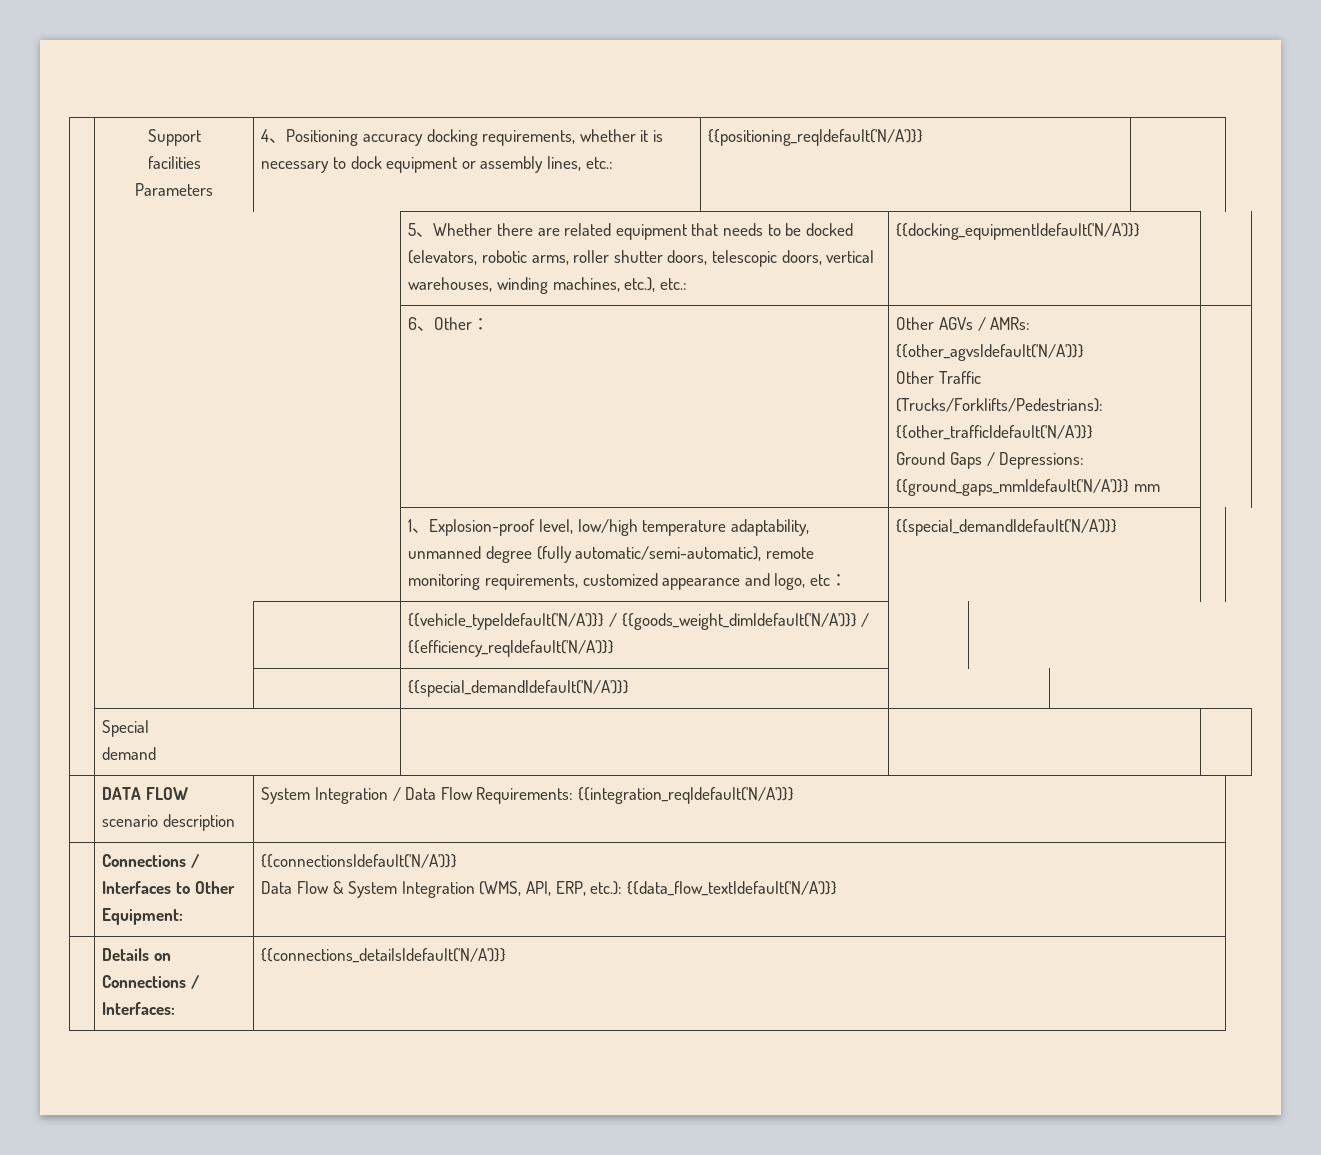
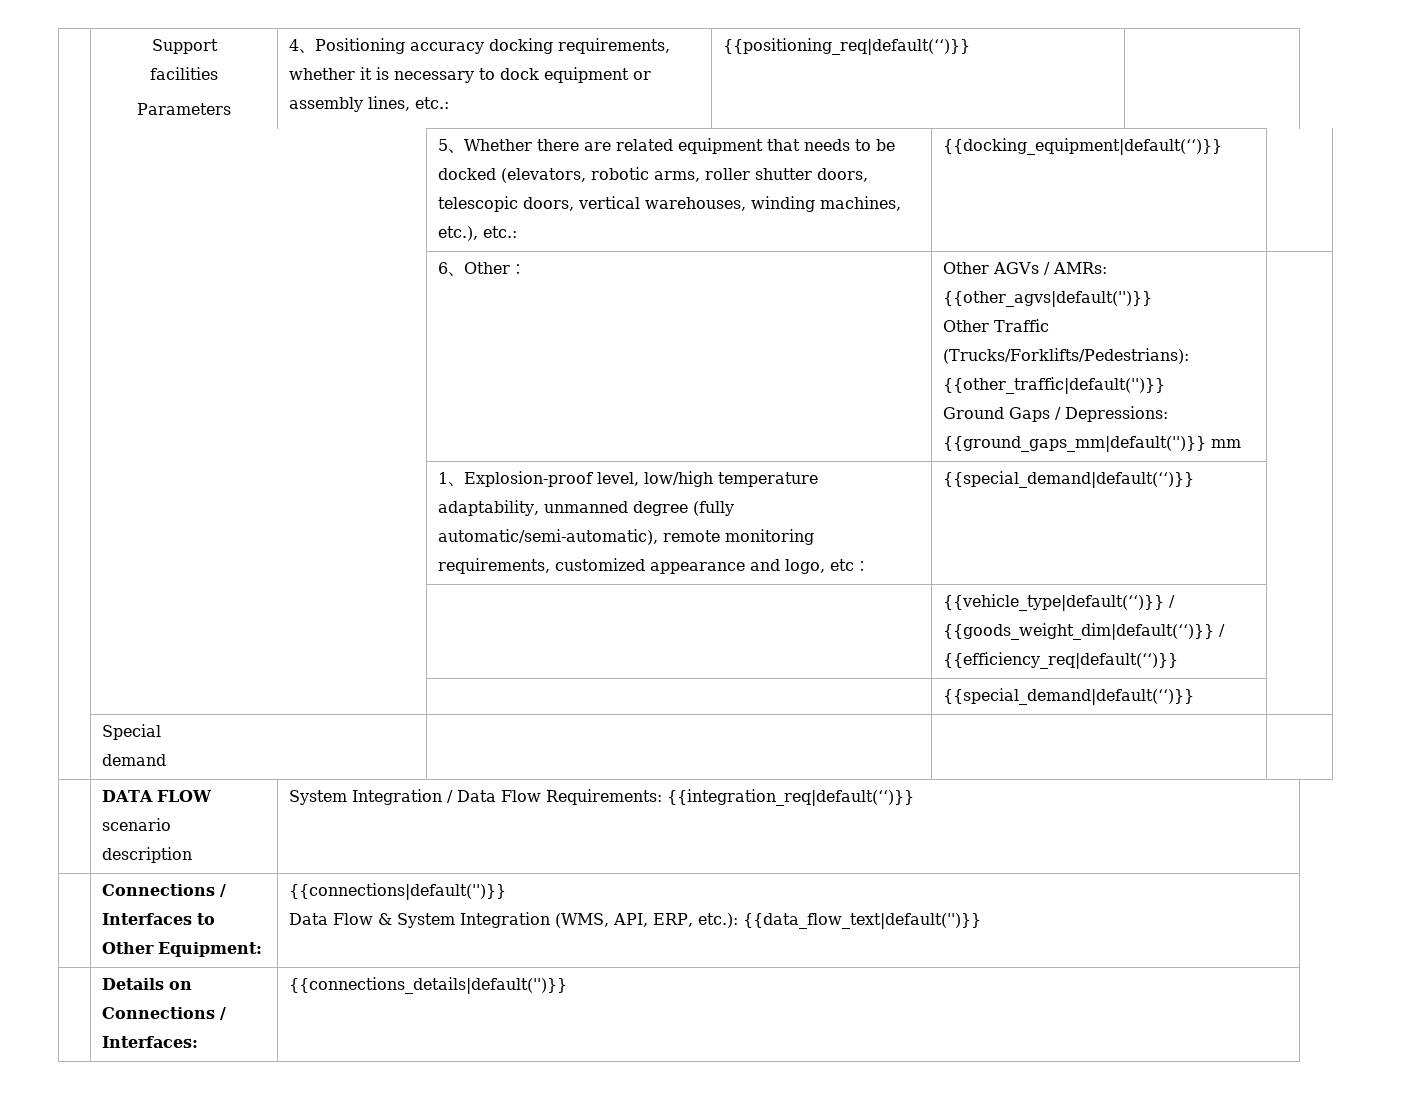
[708,129,924,146] {{positioning_req|default('N/A')}} -> [723,38,971,55] {{positioning_req|default(‘‘)}}
[896,223,1141,240] {{docking_equipment|default('N/A')}} -> [943,138,1223,155] {{docking_equipment|default(‘‘)}}
[896,344,1085,361] {{other_agvs|default('N/A')}} -> [943,291,1153,307] {{other_agvs|default('')}}
[896,425,1094,440] {{other_traffic|default('N/A')}} -> [943,377,1166,394] {{other_traffic|default('')}}
[896,479,1130,496] {{ground_gaps_mm|default('N/A')}} -> [943,436,1207,452] {{ground_gaps_mm|default('')}}
[896,519,1118,536] [408,613,870,630] [408,640,615,657] [408,680,630,697] {{special_demand|default('N/A')}} | // | | | {{vehicle_type|default('N/A')}} / {{goods_weight_dim|default('N/A')}} / {{efficiency_req|default('N/A')}} | // | | | {{special_demand|default('N/A')}} -> [943,471,1195,488] [943,594,1176,611] [943,623,1226,640] [943,652,1179,669] [943,688,1195,705] {{special_demand|default(‘‘)}} | // | | | {{vehicle_type|default(‘‘)}} / {{goods_weight_dim|default(‘‘)}} / {{efficiency_req|default(‘‘)}} | // | | | {{special_demand|default(‘‘)}}
[577,787,794,804] {{integration_req|default('N/A')}} -> [667,789,915,806] {{integration_req|default(‘‘)}}
[261,854,458,868] {{connections|default('N/A')}} -> [289,883,507,900] {{connections|default('')}}
[626,881,837,896] {{data_flow_text|default('N/A')}} -> [743,913,982,929] {{data_flow_text|default('')}}
[261,948,507,963] {{connections_details|default('N/A')}} -> [289,977,568,994] {{connections_details|default('')}}

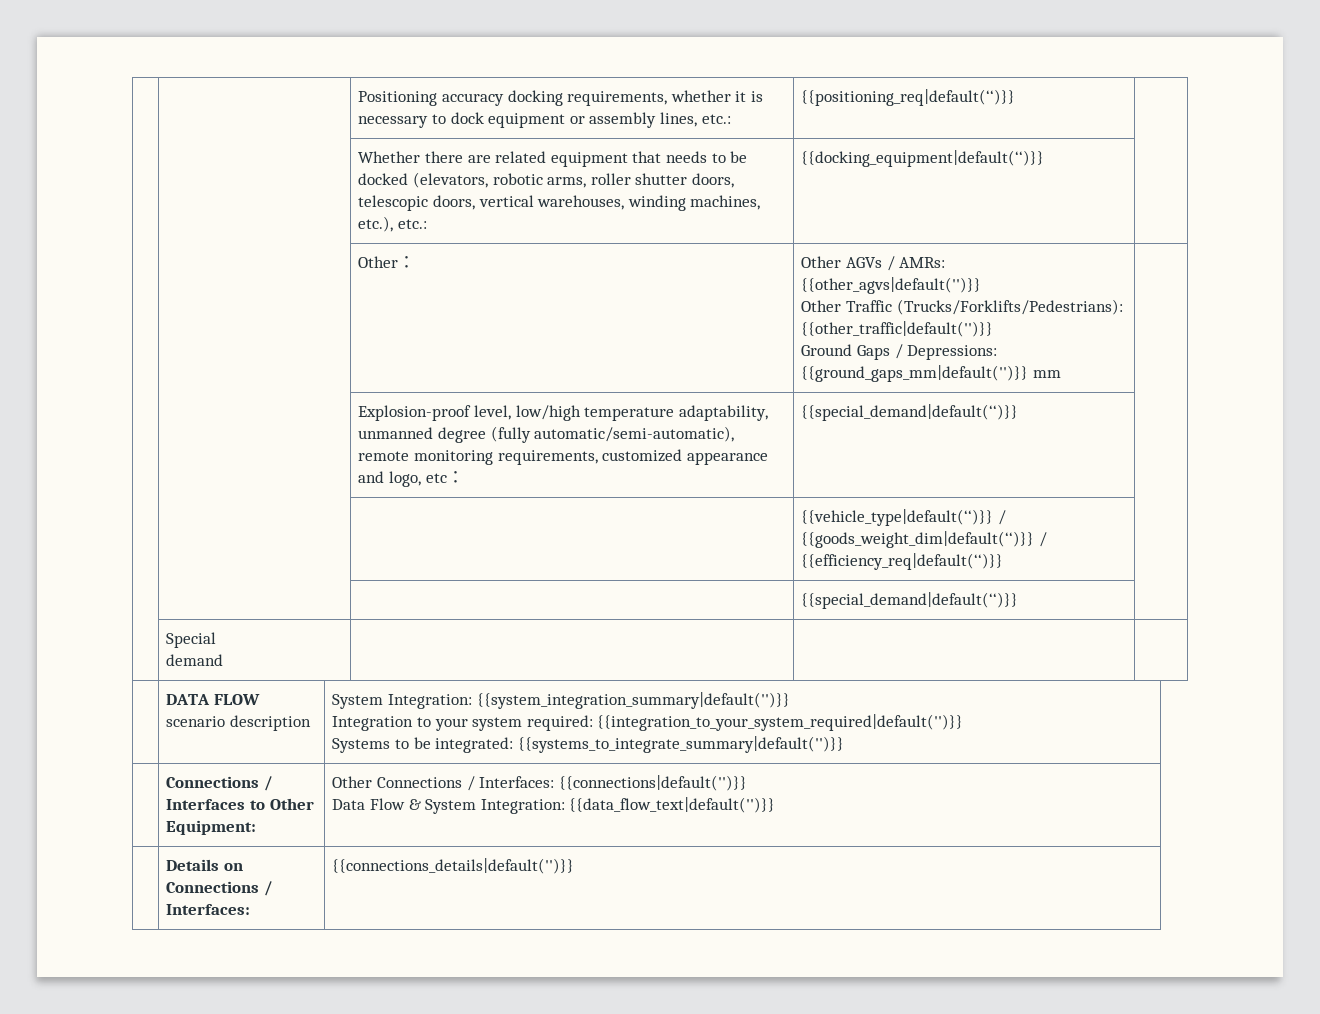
[151,39,218,54] [150,67,218,80] [137,103,231,115] [289,39,316,53] | Support // facilities // Parameters | 4、 -> (358, 98) | |
[438,139,465,153] 5、 -> (1016, 97) none
[438,262,465,276] 6、 -> (1045, 158) none
[438,472,465,486] 1、 -> (1062, 374) none
[352,789,915,806] Integration / Data Flow Requirements: {{integration_req|default(‘‘)}} -> [388,692,790,709] [332,714,964,731] [332,736,844,753] Integration: {{system_integration_summary|default('')}} // Integration to your system required: {{integration_to_your_system_required|default('')}} // Systems to be integrated: {{systems_to_integrate_summary|default('')}}
(263, 949) none -> [332,776,555,791] Other Connections / Interfaces:
[460,912,739,928] Integration (WMS, API, ERP, etc.): -> [480,799,565,814] Integration:

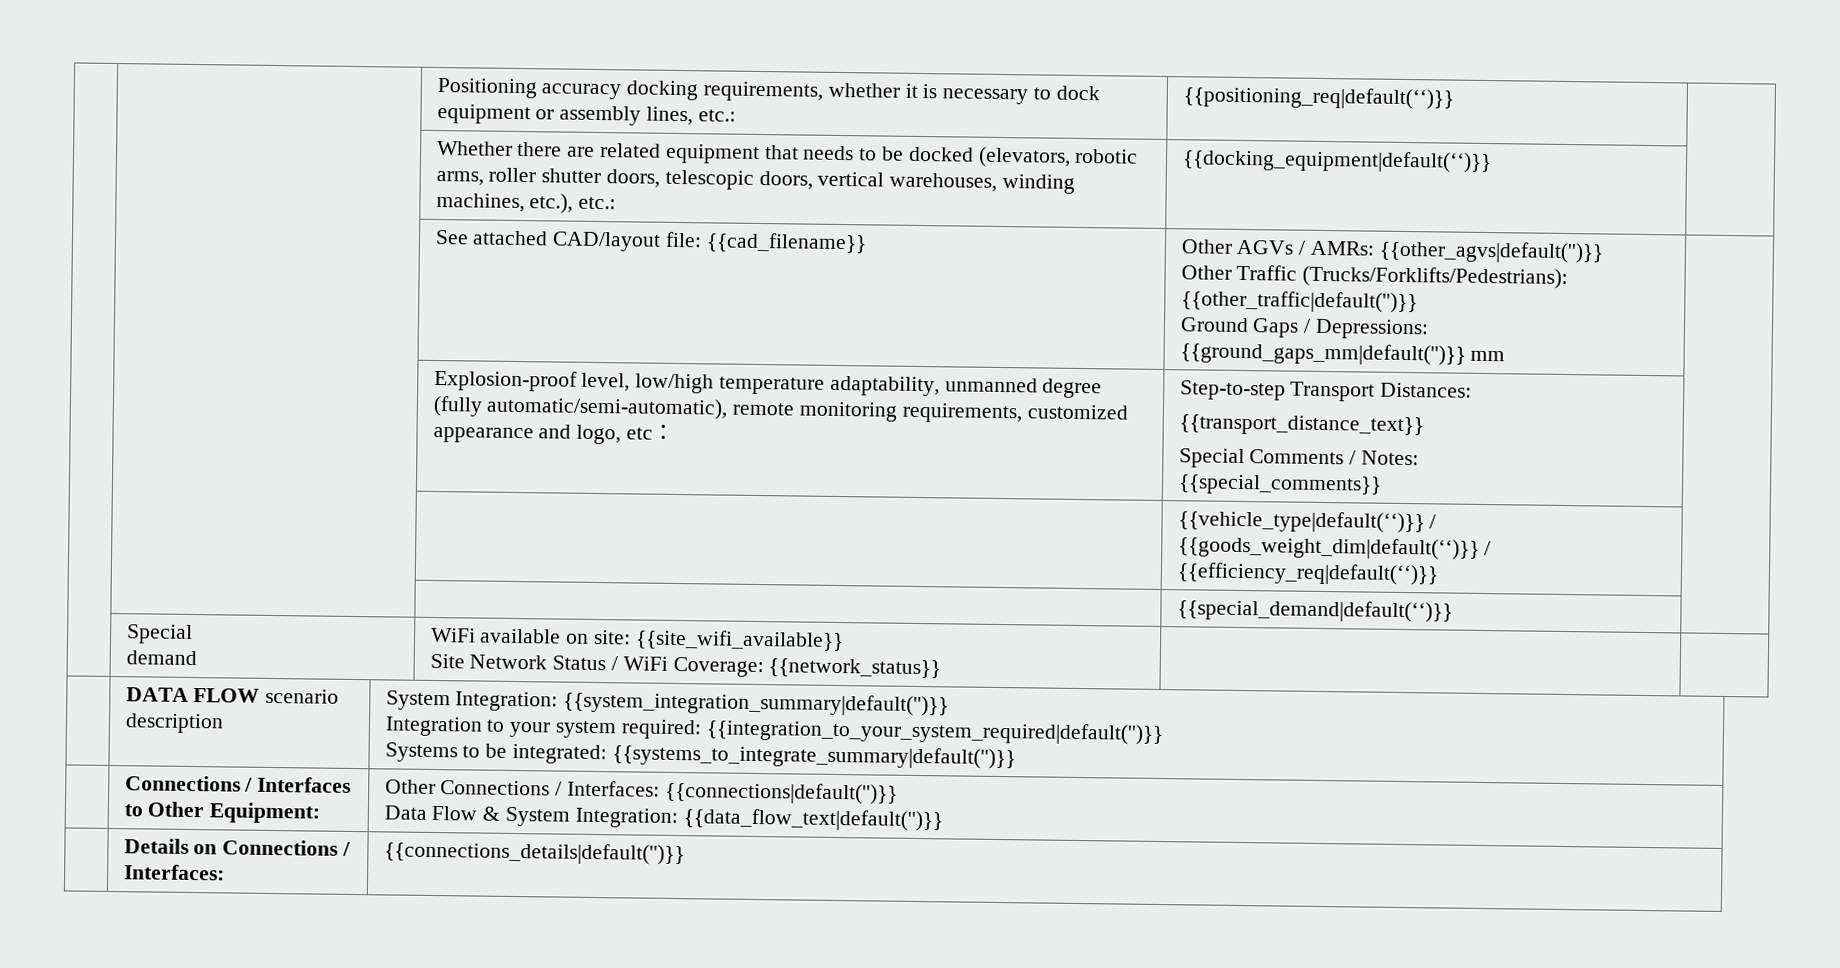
[358,256,416,268] Other： -> [434,229,867,254] See attached CAD/layout file: {{cad_filename}}
[801,404,1019,421] {{special_demand|default(‘‘)}} -> [1179,380,1473,402] [1178,414,1424,437] [1178,448,1419,469] [1177,474,1382,496] Step-to-step Transport Distances: // {{transport_distance_text}} // Special Comments / Notes: // {{special_comments}}
(224, 660) none -> [430,627,844,652] [429,653,942,679] WiFi available on site: {{site_wifi_available}} // Site Network Status / WiFi Coverage: {{network_status}}

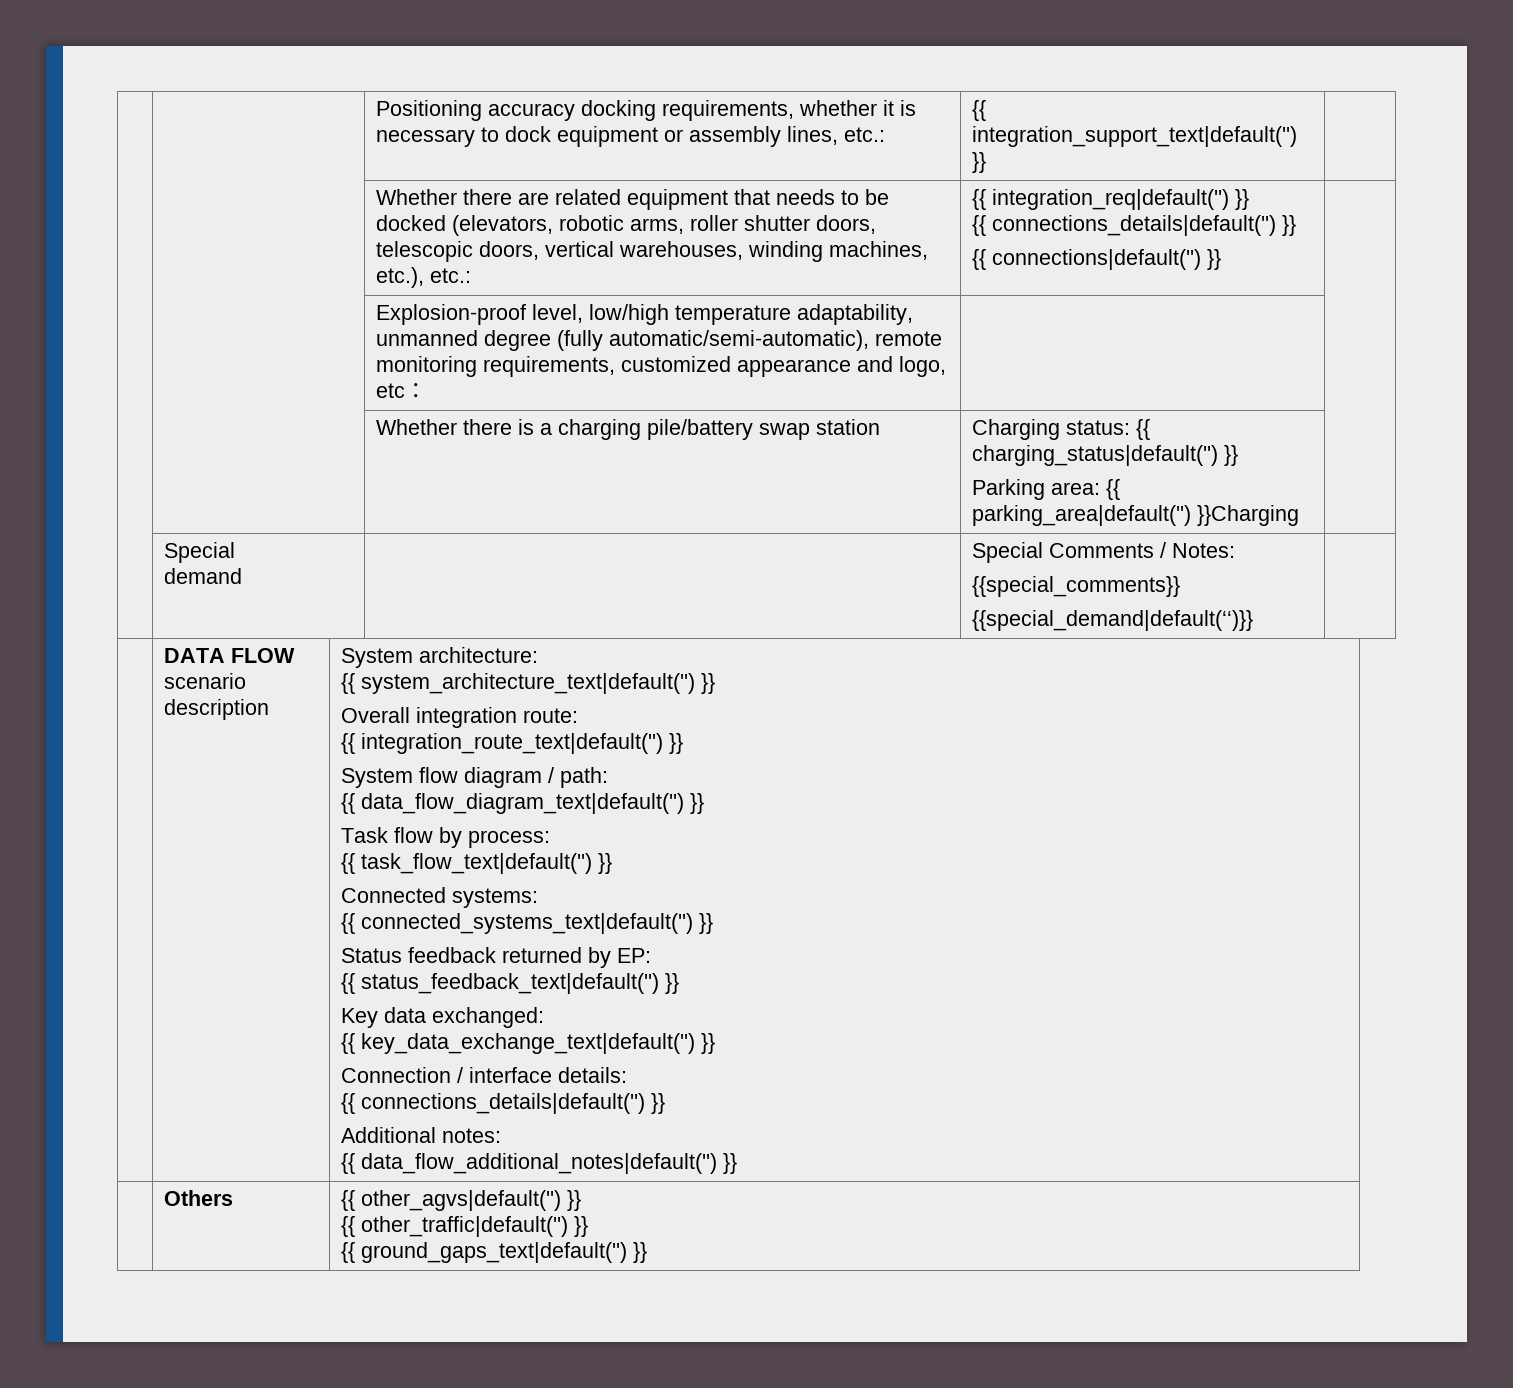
[1182,86,1454,110] {{positioning_req|default(‘‘)}} -> [972,100,987,121] [972,126,1298,147] [972,152,987,173] {{ integration_support_text|default('') }}
[1181,149,1492,174] [434,229,867,254] [1180,239,1604,264] [1180,264,1569,290] [1180,290,1418,314] [1179,317,1429,340] [1179,342,1506,366] {{docking_equipment|default(‘‘)}} | // | | See attached CAD/layout file: {{cad_filename}} | Other AGVs / AMRs: {{other_agvs|default('')}} // Other Traffic (Trucks/Forklifts/Pedestrians): {{other_traffic|default('')}} // Ground Gaps / Depressions: {{ground_gaps_mm|default('')}} mm -> [972,189,1250,210] [972,215,1297,236] [972,249,1222,270] {{ integration_req|default('') }} // {{ connections_details|default('') }} // {{ connections|default('') }}
[1179,380,1473,402] [1178,414,1424,437] [1178,448,1419,469] [1177,474,1382,496] [1177,510,1437,534] [1177,536,1492,560] [1176,562,1439,586] [1176,599,1453,623] [125,624,193,644] [125,650,197,666] [430,627,844,652] [429,653,942,679] Step-to-step Transport Distances: // {{transport_distance_text}} // Special Comments / Notes: // {{special_comments}} | // | | | {{vehicle_type|default(‘‘)}} / {{goods_weight_dim|default(‘‘)}} / {{efficiency_req|default(‘‘)}} | // | | | {{special_demand|default(‘‘)}} | // | Special // demand | WiFi available on site: {{site_wifi_available}} // Site Network Status / WiFi Coverage: {{network_status}} | -> [376,419,881,440] [972,419,1151,440] [972,445,1239,466] [972,479,1121,500] [972,505,1300,526] [164,542,236,563] [164,568,243,584] [972,542,1236,563] [972,576,1181,597] [972,610,1254,631] | // | | Whether there is a charging pile/battery swap station | Charging status: {{ charging_status|default('') }} // Parking area: {{ parking_area|default('') }}Charging | // | Special // demand | | Special Comments / Notes: // {{special_comments}} // {{special_demand|default(‘‘)}}
[455,691,950,717] [384,716,1164,746] [384,742,1016,770] [124,775,352,793] [123,801,321,824] [384,779,898,805] [383,805,943,832] [123,838,351,856] [123,864,225,881] [383,841,685,866] Integration: {{system_integration_summary|default('')}} // Integration to your system required: {{integration_to_your_system_required|default('')}} // Systems to be integrated: {{systems_to_integrate_summary|default('')}} // | Connections / Interfaces to Other Equipment: | Other Connections / Interfaces: {{connections|default('')}} // Data Flow & System Integration: {{data_flow_text|default('')}} // | Details on Connections / Interfaces: | {{connections_details|default('')}} -> [419,647,539,663] [341,673,716,694] [341,707,579,728] [341,733,684,754] [341,767,609,788] [341,793,705,814] [341,827,551,848] [341,853,613,874] [341,887,539,908] [341,913,714,934] [341,947,652,968] [341,973,680,994] [341,1007,545,1028] [341,1033,716,1054] [341,1067,628,1083] [341,1093,666,1114] [341,1127,502,1143] [341,1153,738,1174] [164,1190,234,1206] [341,1190,582,1211] [341,1216,589,1237] [341,1242,648,1263] architecture: // {{ system_architecture_text|default('') }} // Overall integration route: // {{ integration_route_text|default('') }} // System flow diagram / path: // {{ data_flow_diagram_text|default('') }} // Task flow by process: // {{ task_flow_text|default('') }} // Connected systems: // {{ connected_systems_text|default('') }} // Status feedback returned by EP: // {{ status_feedback_text|default('') }} // Key data exchanged: // {{ key_data_exchange_text|default('') }} // Connection / interface details: // {{ connections_details|default('') }} // Additional notes: // {{ data_flow_additional_notes|default('') }} // | Others | {{ other_agvs|default('') }} // {{ other_traffic|default('') }} // {{ ground_gaps_text|default('') }}

